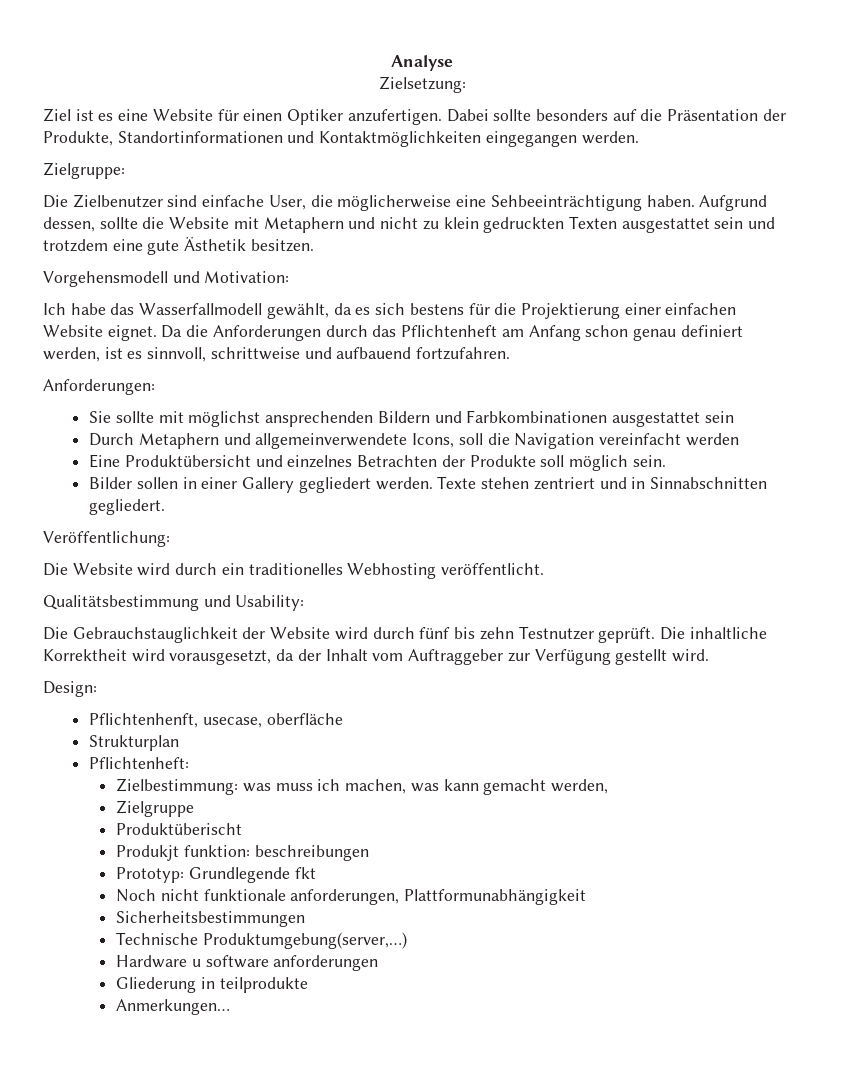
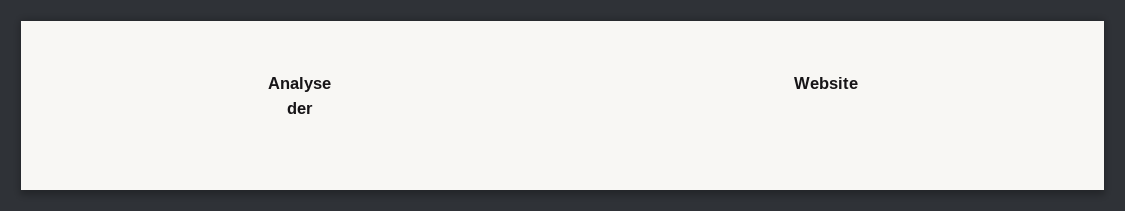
[378,76,466,93] [43,108,786,125] [43,131,639,147] [43,162,125,179] [43,194,768,211] [43,216,776,233] [43,237,314,255] [43,271,290,287] [43,303,737,319] [43,325,743,341] [43,347,511,362] [43,379,155,395] [89,410,734,427] [89,433,739,449] [89,454,666,471] [89,476,767,493] [89,499,166,515] [43,531,170,547] [43,563,545,579] [43,595,305,611] [43,626,767,643] [43,649,709,665] [43,681,97,697] [89,713,343,728] [89,735,180,751] [89,757,190,769] [116,778,609,795] [116,800,195,817] [116,823,243,835] [116,845,369,861] [116,867,316,883] [116,889,587,905] [116,911,306,927] [116,932,407,949] [116,955,379,971] [116,977,308,993] [116,999,231,1015] Zielsetzung: // Ziel ist es eine Website für einen Optiker anzufertigen. Dabei sollte besonders auf die Präsentation der Produkte, Standortinformationen und Kontaktmöglichkeiten eingegangen werden. // Zielgruppe: // Die Zielbenutzer sind einfache User, die möglicherweise eine Sehbeeinträchtigung haben. Aufgrund dessen, sollte die Website mit Metaphern und nicht zu klein gedruckten Texten ausgestattet sein und trotzdem eine gute Ästhetik besitzen. // Vorgehensmodell und Motivation: // Ich habe das Wasserfallmodell gewählt, da es sich bestens für die Projektierung einer einfachen Website eignet. Da die Anforderungen durch das Pflichtenheft am Anfang schon genau definiert werden, ist es sinnvoll, schrittweise und aufbauend fortzufahren. // Anforderungen: // Sie sollte mit möglichst ansprechenden Bildern und Farbkombinationen ausgestattet sein // Durch Metaphern und allgemeinverwendete Icons, soll die Navigation vereinfacht werden // Eine Produktübersicht und einzelnes Betrachten der Produkte soll möglich sein. // Bilder sollen in einer Gallery gegliedert werden. Texte stehen zentriert und in Sinnabschnitten gegliedert. // Veröffentlichung: // Die Website wird durch ein traditionelles Webhosting veröffentlicht. // Qualitätsbestimmung und Usability: // Die Gebrauchstauglichkeit der Website wird durch fünf bis zehn Testnutzer geprüft. Die inhaltliche Korrektheit wird vorausgesetzt, da der Inhalt vom Auftraggeber zur Verfügung gestellt wird. // Design: // Pflichtenhenft, usecase, oberfläche // Strukturplan // Pflichtenheft: // Zielbestimmung: was muss ich machen, was kann gemacht werden, // Zielgruppe // Produktüberischt // Produkjt funktion: beschreibungen // Prototyp: Grundlegende fkt // Noch nicht funktionale anforderungen, Plattformunabhängigkeit // Sicherheitsbestimmungen // Technische Produktumgebung(server,…) // Hardware u software anforderungen // Gliederung in teilprodukte // Anmerkungen… -> [286,102,313,114] [794,77,858,89] der // Website

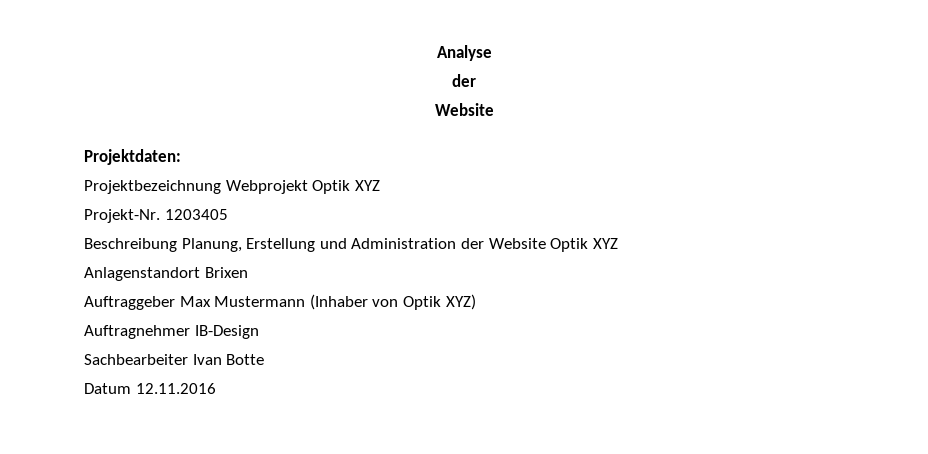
(858, 83) none -> [84,149,181,165] [84,180,380,194] [84,209,228,223] [84,238,618,252] [84,267,248,281] [84,294,476,310] [84,325,259,339] [84,354,265,365] [84,383,216,394] // Projektdaten: // Projektbezeichnung Webprojekt Optik XYZ // Projekt-Nr. 1203405 // Beschreibung Planung, Erstellung und Administration der Website Optik XYZ // Anlagenstandort Brixen // Auftraggeber Max Mustermann (Inhaber von Optik XYZ) // Auftragnehmer IB-Design // Sachbearbeiter Ivan Botte // Datum 12.11.2016

